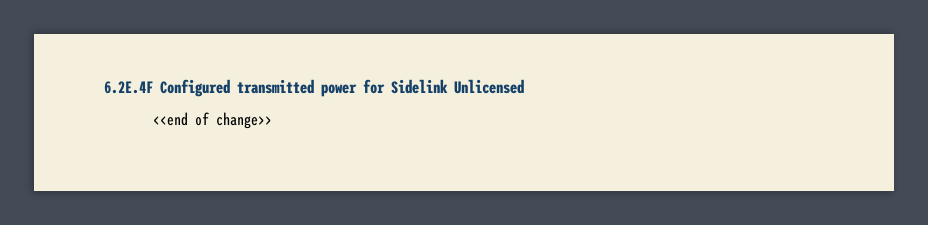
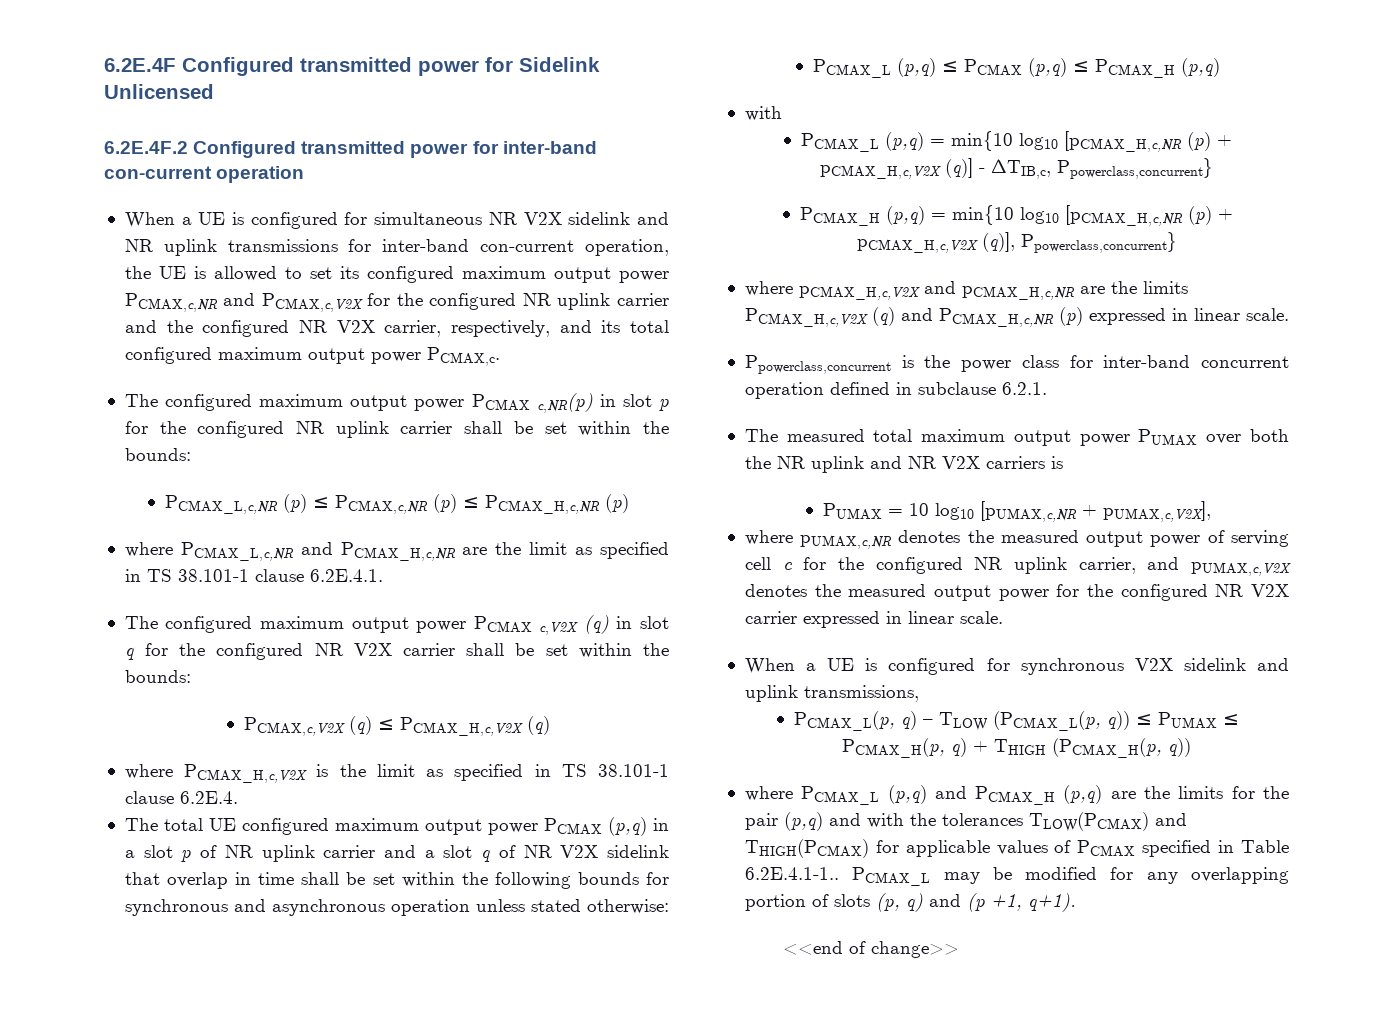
(524, 86) none -> [104,141,597,158] [104,166,305,183] [124,212,669,229] [124,239,670,256] [124,266,669,283] [124,293,669,312] [124,320,670,337] [124,347,500,366] [124,393,669,413] [124,421,669,438] [124,448,191,461] [164,494,629,514] [124,542,669,561] [124,569,383,582] [124,615,670,635] [124,643,669,660] [124,670,191,683] [243,716,550,736] [124,764,670,783] [124,791,238,804] [124,817,669,836] [124,845,670,862] [124,872,670,889] [124,899,669,916] [813,58,1221,78] [744,106,782,121] [801,131,1233,152] [820,158,1214,179] [800,205,1234,226] [856,232,1177,253] [744,281,1188,300] [744,307,1289,327] [744,355,1289,374] [744,382,1047,399] [744,429,1289,446] [744,456,1063,473] [822,501,1211,522] [744,530,1289,549] [744,557,1291,576] [744,584,1289,601] [744,611,1003,628] [744,658,1289,675] [744,685,919,702] [794,711,1240,731] [842,738,1192,758] [744,785,1289,805] [744,812,1187,832] [744,839,1289,858] [744,867,1289,886] [744,893,1076,912] // 6.2E.4F.2 Configured transmitted power for inter-band con-current operation // When a UE is configured for simultaneous NR V2X sidelink and NR uplink transmissions for inter-band con-current operation, the UE is allowed to set its configured maximum output power PCMAX,c,NR and PCMAX,c,V2X for the configured NR uplink carrier and the configured NR V2X carrier, respectively, and its total configured maximum output power PCMAX,c. // The configured maximum output power PCMAX c,NR(p) in slot p for the configured NR uplink carrier shall be set within the bounds: // PCMAX_L,c,NR (p) ≤ PCMAX,c,NR (p) ≤ PCMAX_H,c,NR (p) // where PCMAX_L,c,NR and PCMAX_H,c,NR are the limit as specified in TS 38.101-1 clause 6.2E.4.1. // The configured maximum output power PCMAX c,V2X (q) in slot q for the configured NR V2X carrier shall be set within the bounds: // PCMAX,c,V2X (q) ≤ PCMAX_H,c,V2X (q) // where PCMAX_H,c,V2X is the limit as specified in TS 38.101-1 clause 6.2E.4. // The total UE configured maximum output power PCMAX (p,q) in a slot p of NR uplink carrier and a slot q of NR V2X sidelink that overlap in time shall be set within the following bounds for synchronous and asynchronous operation unless stated otherwise: // PCMAX_L (p,q) ≤ PCMAX (p,q) ≤ PCMAX_H (p,q) // with // PCMAX_L (p,q) = min{10 log10 [pCMAX_H,c,NR (p) + pCMAX_H,c,V2X (q)] - ΔTIB,c, Ppowerclass,concurrent} // PCMAX_H (p,q) = min{10 log10 [pCMAX_H,c,NR (p) + pCMAX_H,c,V2X (q)], Ppowerclass,concurrent} // where pCMAX_H,c,V2X and pCMAX_H,c,NR are the limits PCMAX_H,c,V2X (q) and PCMAX_H,c,NR (p) expressed in linear scale. // Ppowerclass,concurrent is the power class for inter-band concurrent operation defined in subclause 6.2.1. // The measured total maximum output power PUMAX over both the NR uplink and NR V2X carriers is // PUMAX = 10 log10 [pUMAX,c,NR + pUMAX,c,V2X], // where pUMAX,c,NR denotes the measured output power of serving cell c for the configured NR uplink carrier, and pUMAX,c,V2X denotes the measured output power for the configured NR V2X carrier expressed in linear scale. // When a UE is configured for synchronous V2X sidelink and uplink transmissions, // PCMAX_L(p, q) – TLOW (PCMAX_L(p, q)) ≤ PUMAX ≤ PCMAX_H(p, q) + THIGH (PCMAX_H(p, q)) // where PCMAX_L (p,q) and PCMAX_H (p,q) are the limits for the pair (p,q) and with the tolerances TLOW(PCMAX) and THIGH(PCMAX) for applicable values of PCMAX specified in Table 6.2E.4.1-1.. PCMAX_L may be modified for any overlapping portion of slots (p, q) and (p +1, q+1).

